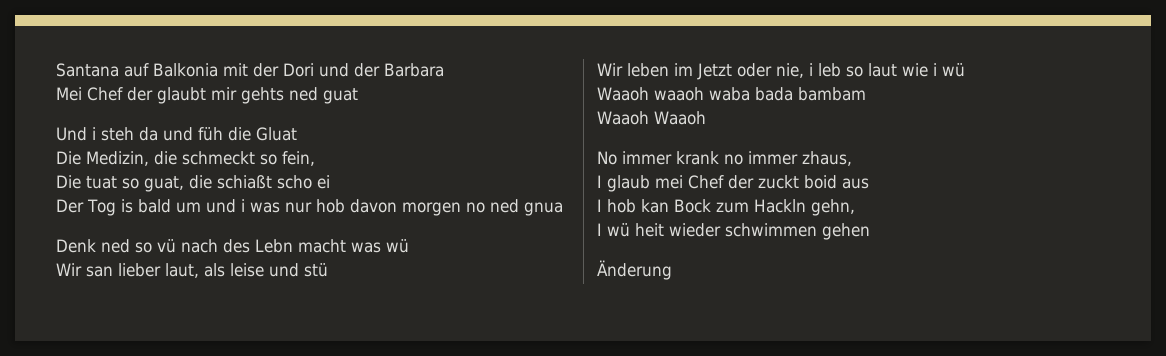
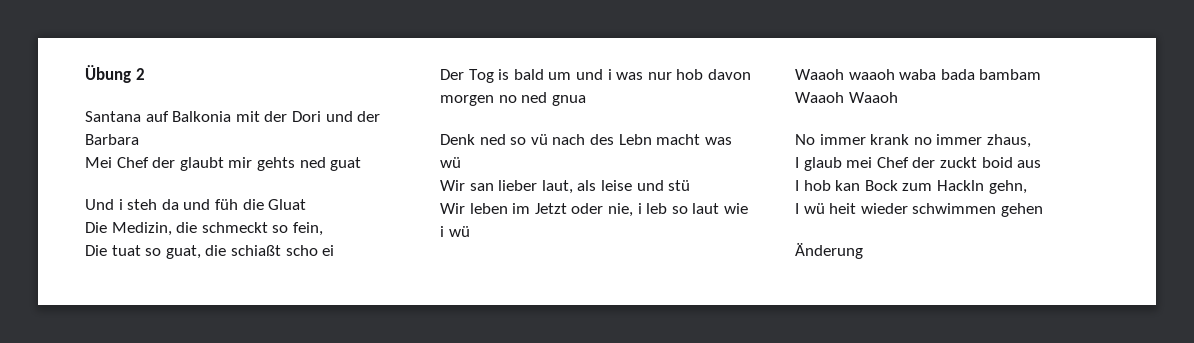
(56, 70) none -> [85,65,145,83] Übung 2 //

